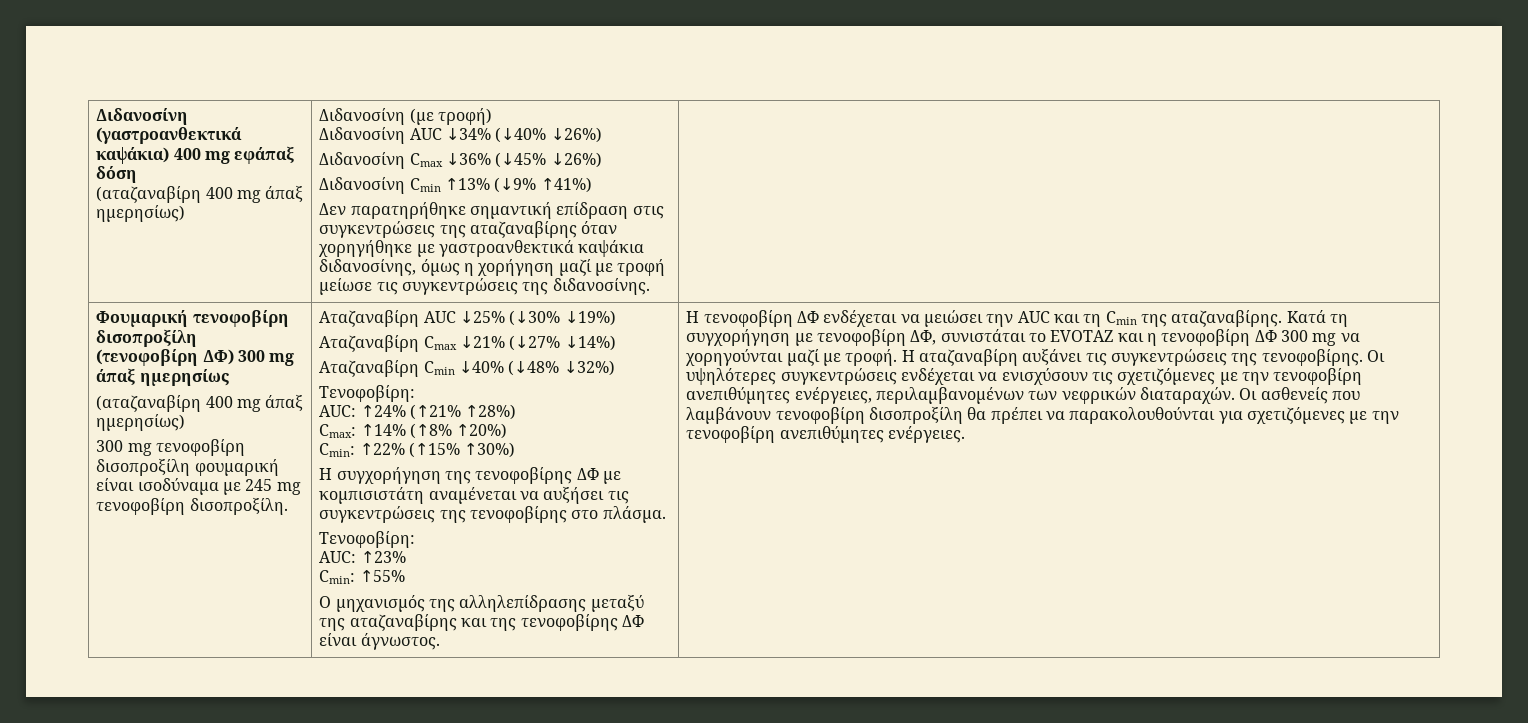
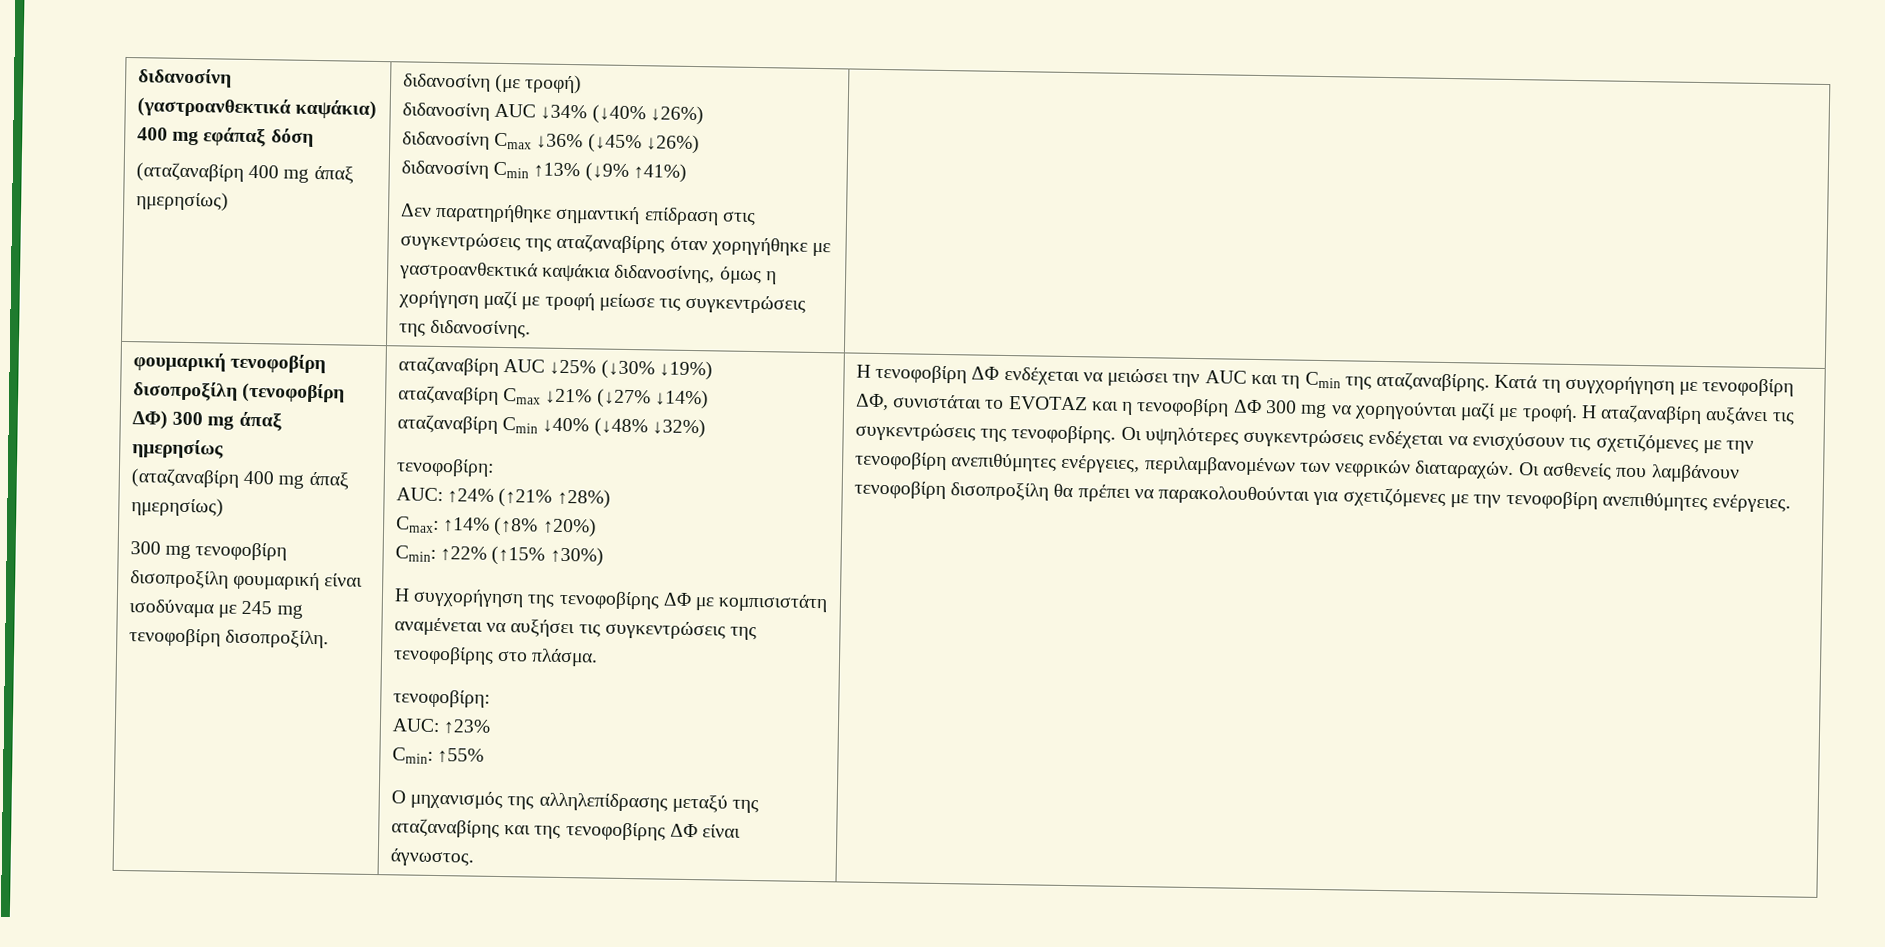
[96,108,189,125] Διδανοσίνη -> [137,68,232,88] διδανοσίνη
[319,108,406,125] Διδανοσίνη -> [402,73,491,92] διδανοσίνη
[319,127,406,144] Διδανοσίνη -> [401,102,490,121] διδανοσίνη
[319,152,406,169] Διδανοσίνη -> [401,131,490,150] διδανοσίνη
[319,177,406,194] Διδανοσίνη -> [400,160,489,179] διδανοσίνη
[96,310,189,327] Φουμαρική -> [132,352,226,372] φουμαρική
[319,310,420,327] Αταζαναβίρη -> [397,356,499,376] αταζαναβίρη
[319,335,420,352] Αταζαναβίρη -> [397,385,499,405] αταζαναβίρη
[319,360,420,377] Αταζαναβίρη -> [396,414,498,434] αταζαναβίρη
[319,385,416,402] Τενοφοβίρη: -> [395,458,494,477] τενοφοβίρη:
[319,531,416,548] Τενοφοβίρη: -> [392,689,490,708] τενοφοβίρη:

